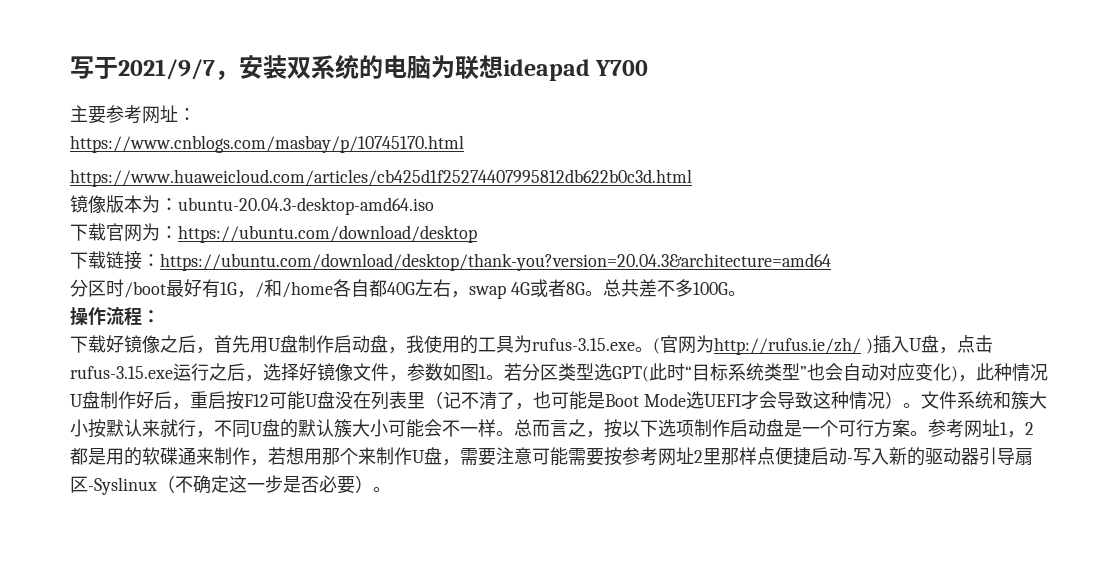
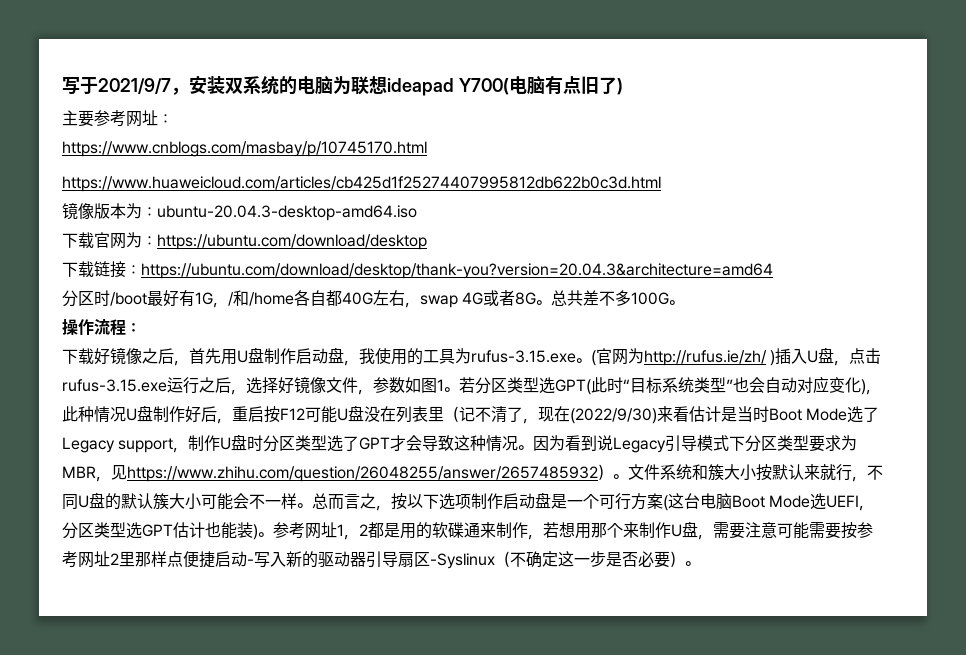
[595,60,649,76] Y700 -> [458,76,623,95] Y700(电脑有点旧了)
[533,391,885,410] 也可能是Boot Mode选UEFI才会导致这种情况 -> [538,406,880,424] [62,434,858,453] [62,465,598,482] 现在(2022/9/30)来看估计是当时Boot Mode选了Legacy support，制作U盘时分区类型选了GPT才会导致这种情况。因为看到说Legacy引导模式下分区类型要求为MBR，见https://www.zhihu.com/question/26048255/answer/2657485932
(910, 428) none -> [663,493,875,511] [62,522,258,540] (这台电脑Boot Mode选UEFI，分区类型选GPT估计也能装)

